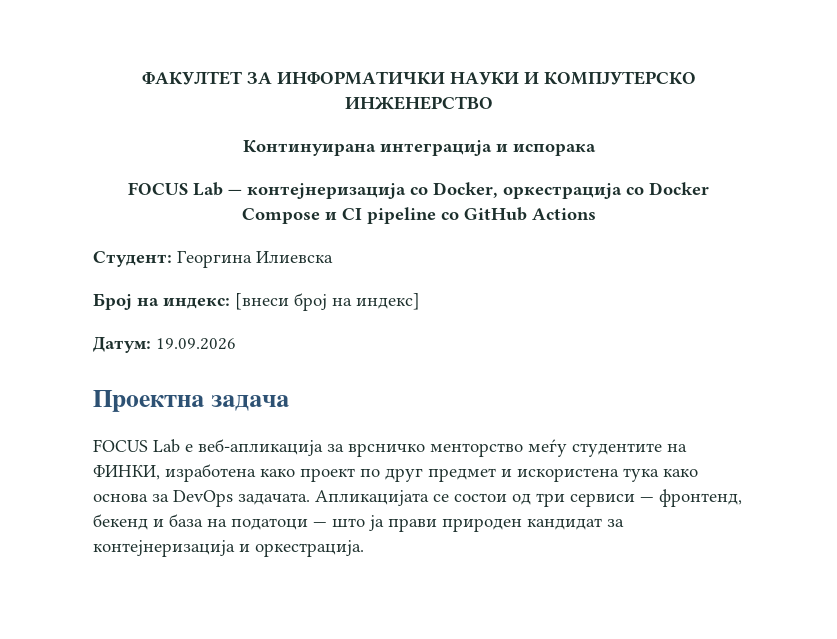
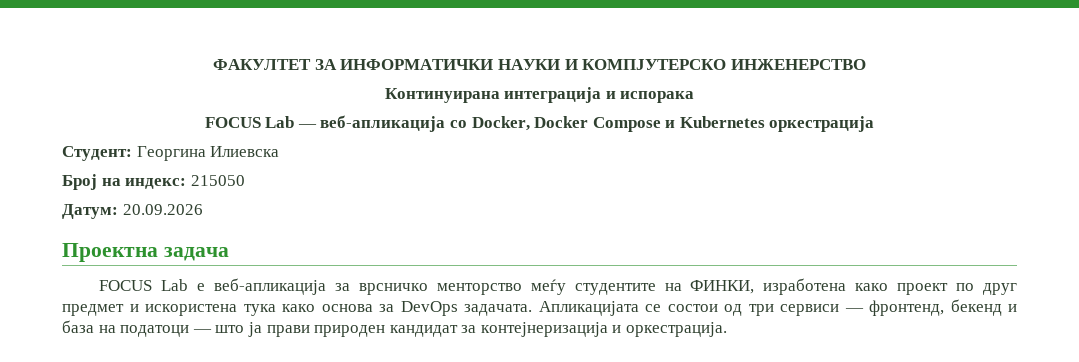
[247,183,406,199] контејнеризација -> [320,115,446,132] веб-апликација
[503,183,644,199] оркестрација со -> (530, 123) none
[341,207,596,224] CI pipeline со GitHub Actions -> [679,116,875,132] Kubernetes оркестрација
[235,293,420,311] [внеси број на индекс] -> [190,175,245,186] 215050
[156,338,236,350] 19.09.2026 -> [122,204,203,215] 20.09.2026

